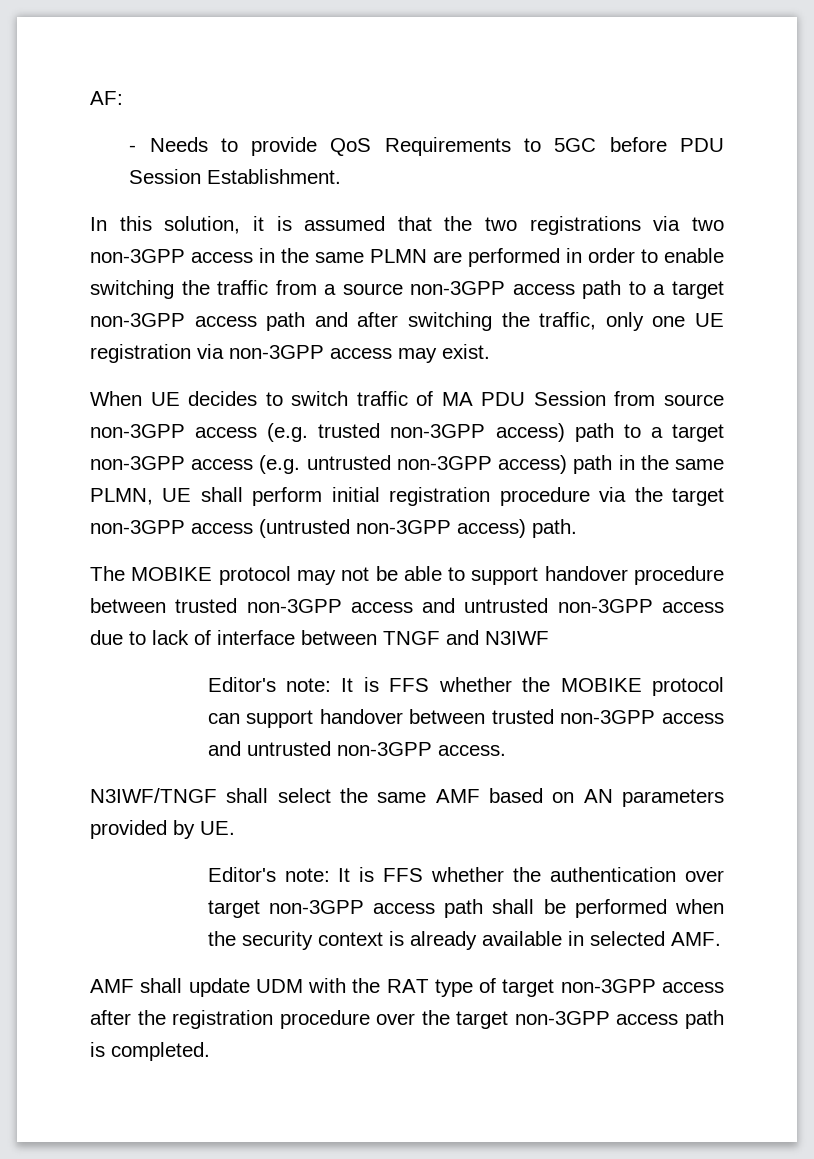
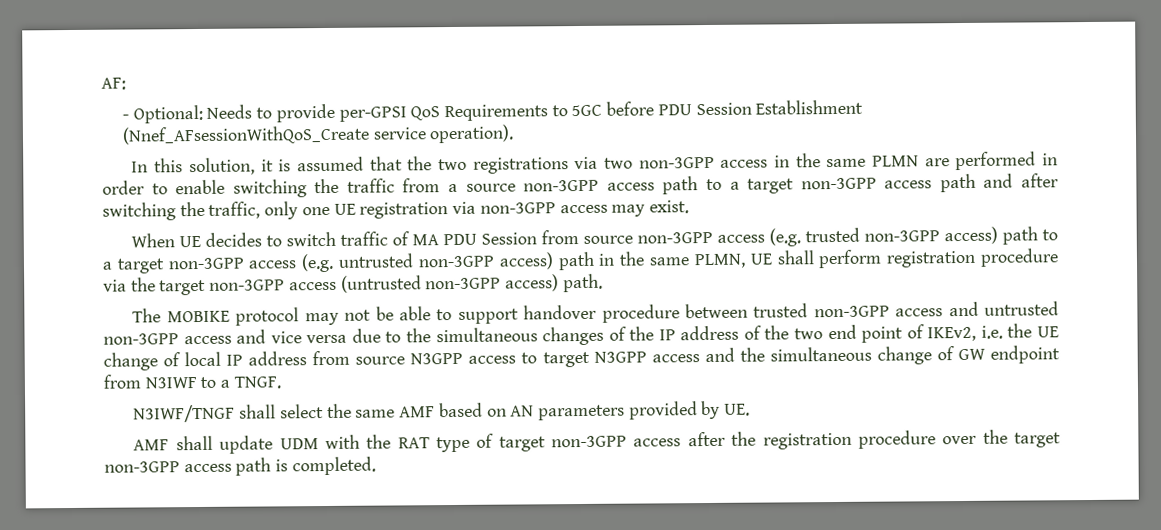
(137, 148) none -> [132,104,203,124] Optional:
(318, 146) none -> [338,106,407,122] per-GPSI
[207,169,342,184] Establishment. -> [755,99,864,115] [121,124,515,145] Establishment (Nnef_AFsessionWithQoS_Create service operation).
[331,487,380,502] initial -> (883, 259) none
[90,630,549,645] [207,677,724,696] [207,709,724,728] [207,741,506,756] due to lack of interface between TNGF and N3IWF // Editor's note: It is FFS whether the MOBIKE protocol can support handover between trusted non-3GPP access and untrusted non-3GPP access. -> [236,323,1060,346] [103,345,1061,371] [103,374,281,389] and vice versa due to the simultaneous changes of the IP address of the two end point of IKEv2, i.e. the UE change of local IP address from source N3GPP access to target N3GPP access and the simultaneous change of GW endpoint from N3IWF to a TNGF.
[207,867,724,882] [207,899,724,918] [207,931,721,950] // Editor's note: It is FFS whether the authentication over target non-3GPP access path shall be performed when the security context is already available in selected AMF. -> (751, 409) none

